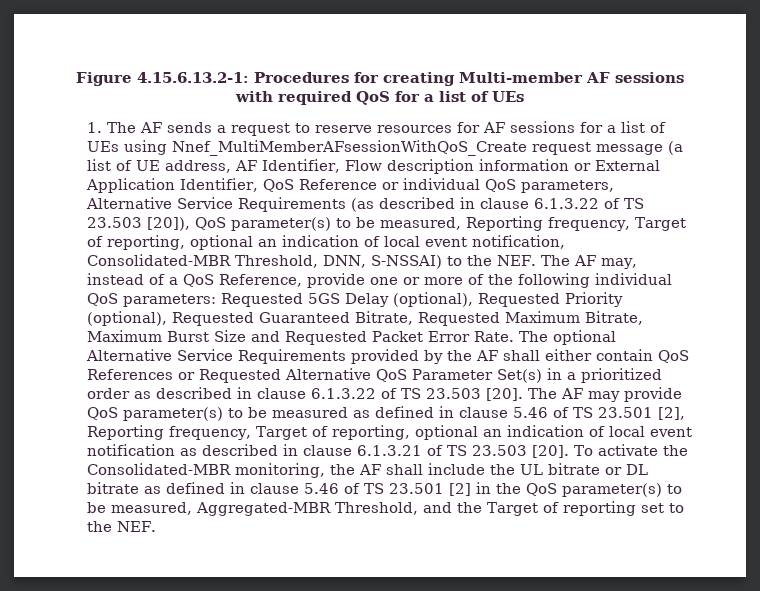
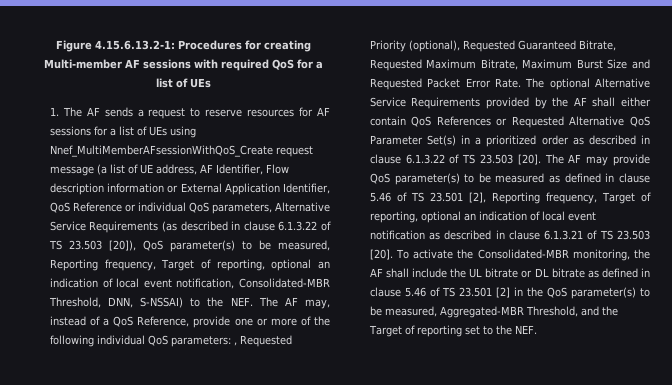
[221,292,474,307] Requested 5GS Delay (optional), -> [233,342,237,346] ,

